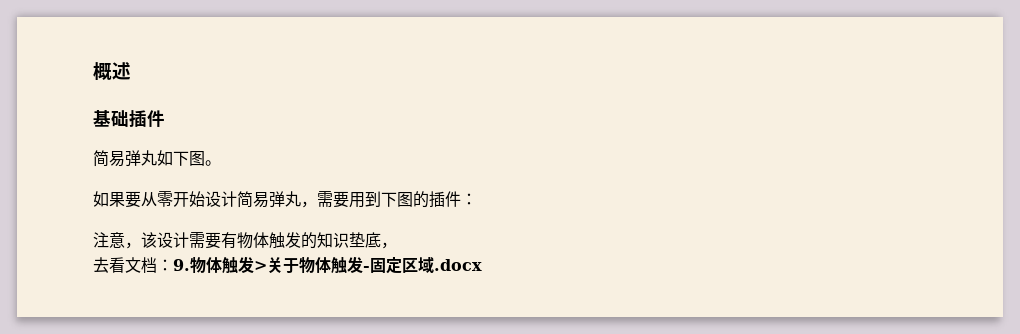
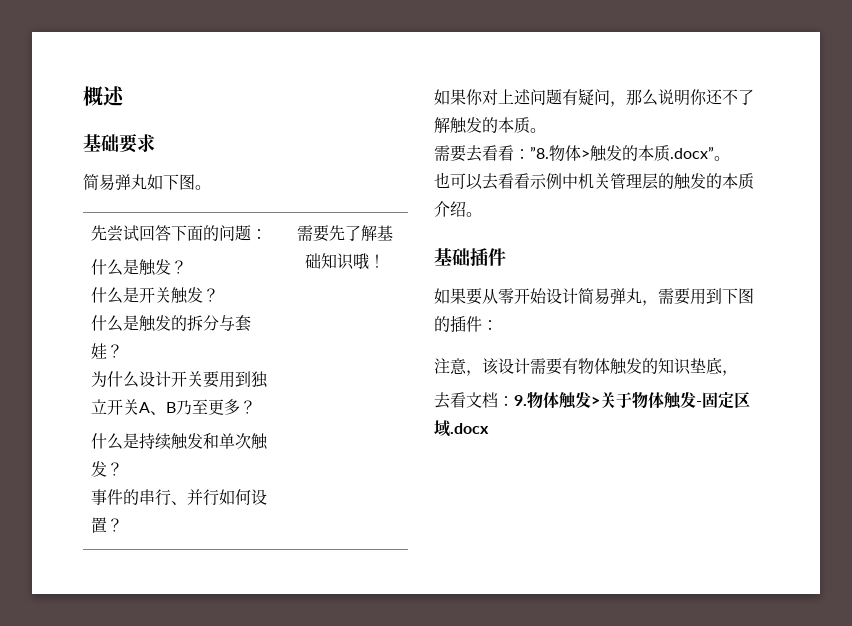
[129,110,165,127] 插件 -> [119,134,155,153] 要求
(221, 163) none -> [90,225,267,242] [90,259,187,276] [90,287,219,304] [90,315,251,332] [90,343,123,359] [90,371,268,388] [90,399,256,415] [90,433,268,450] [90,461,123,477] [90,489,267,506] [90,517,123,533] [296,225,393,242] [304,253,385,270] [434,88,754,107] [434,117,546,134] [434,145,730,162] [434,172,754,190] [434,201,482,217] [434,248,506,266] // 先尝试回答下面的问题： // 什么是触发？ // 什么是开关触发？ // 什么是触发的拆分与套娃？ // 为什么设计开关要用到独立开关A、B乃至更多？ // 什么是持续触发和单次触发？ // 事件的串行、并行如何设置？ | 需要先了解基础知识哦！ // 如果你对上述问题有疑问，那么说明你还不了解触发的本质。 // 需要去看看：”8.物体>触发的本质.docx”。 // 也可以去看看示例中机关管理层的触发的本质介绍。 // 基础插件

